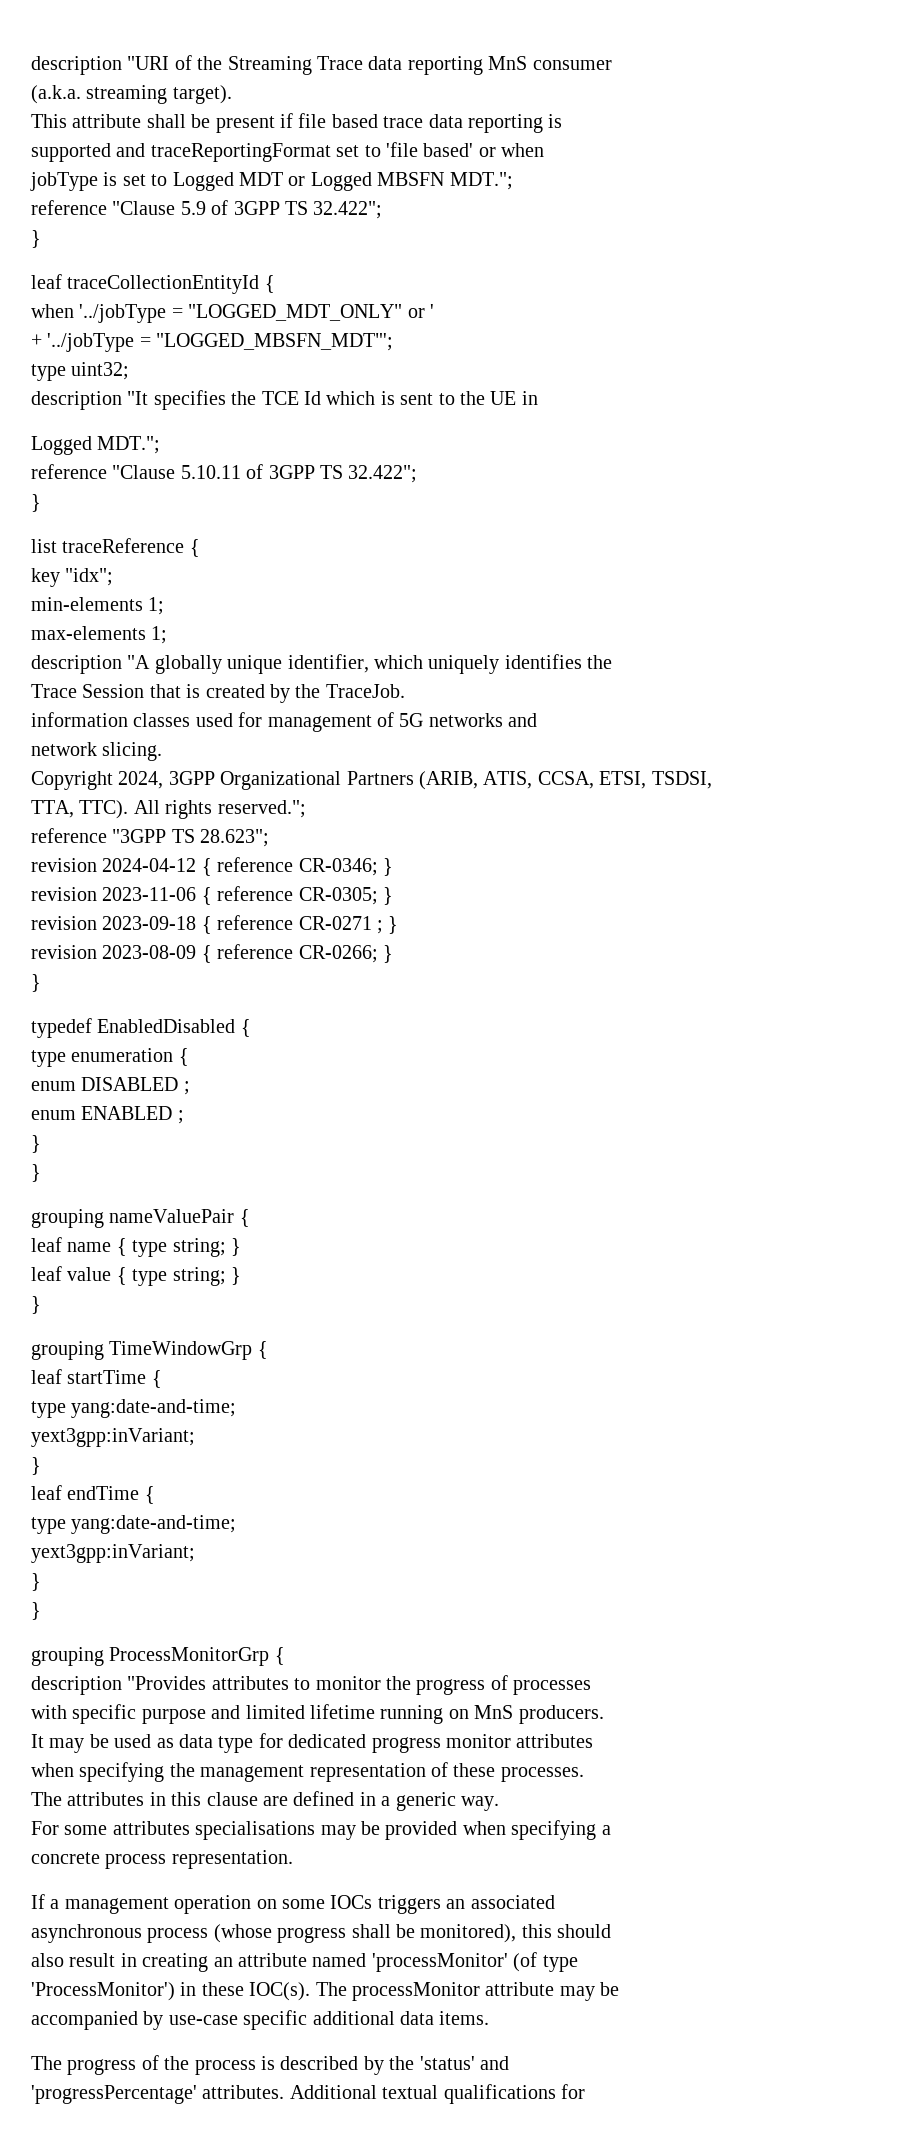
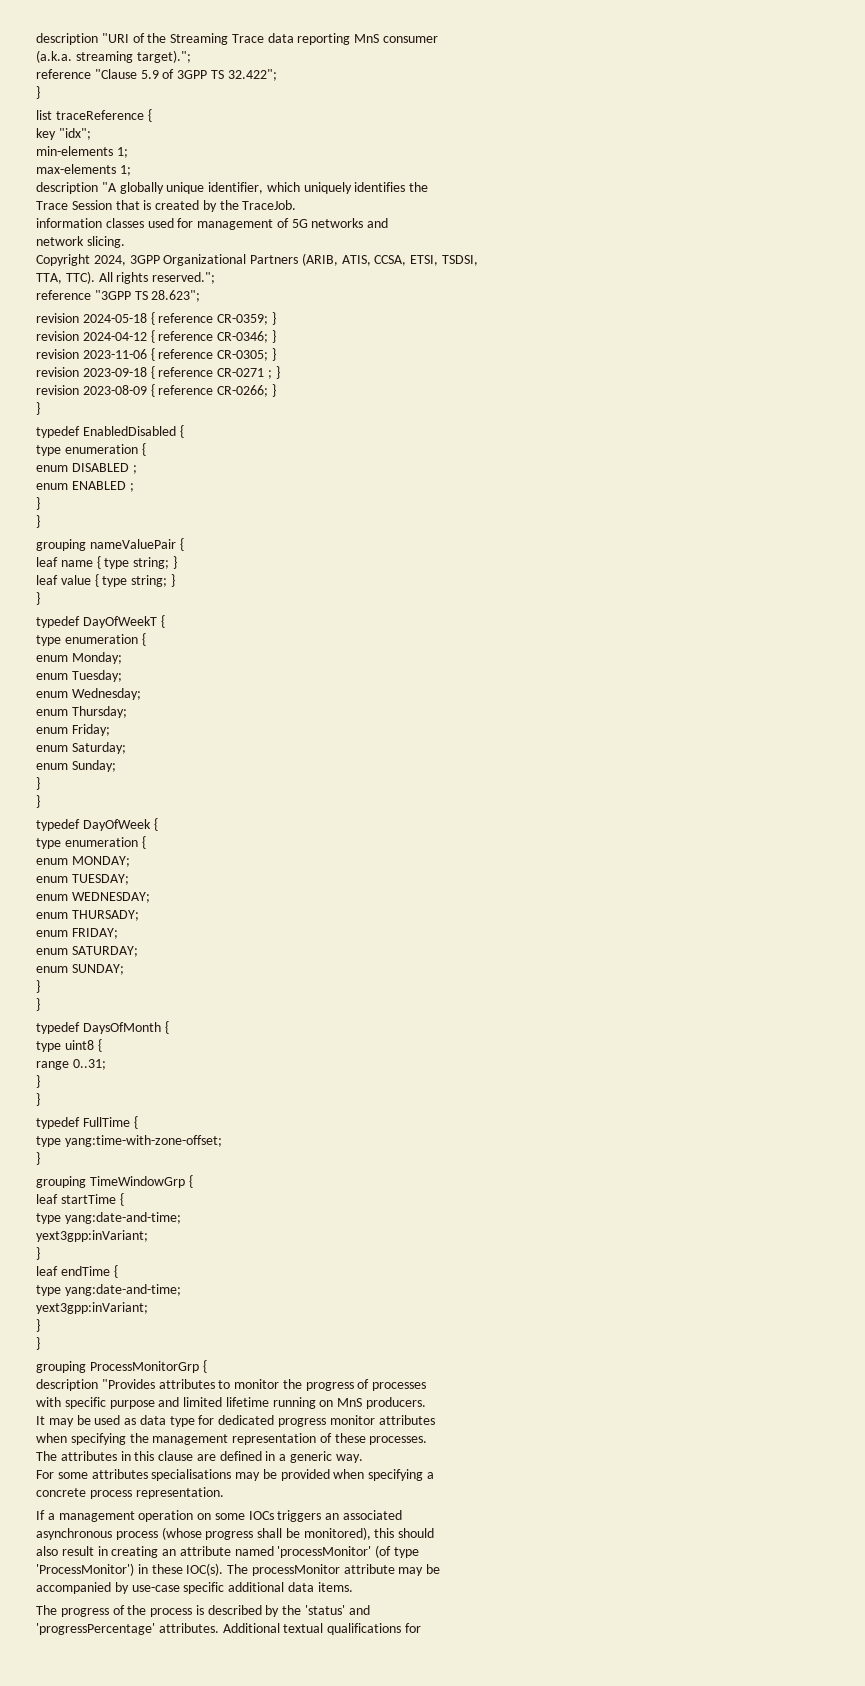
[172,85,232,104] [31,113,563,133] [31,142,545,162] [30,172,513,191] target). // This attribute shall be present if file based trace data reporting is // supported and traceReportingFormat set to 'file based' or when // jobType is set to Logged MDT or Logged MBSFN MDT."; -> [136,50,191,63] target).";
[31,274,275,294] [31,304,434,323] [31,333,394,352] [31,362,130,381] [31,390,538,410] [31,436,161,455] [31,464,418,483] [31,494,41,512] // leaf traceCollectionEntityId { // when '../jobType = "LOGGED_MDT_ONLY" or ' // + '../jobType = "LOGGED_MBSFN_MDT"'; // type uint32; // description "It specifies the TCE Id which is sent to the UE in // Logged MDT."; // reference "Clause 5.10.11 of 3GPP TS 32.422"; // } -> (40, 92) none
(270, 838) none -> [36,312,276,325] // revision 2024-05-18 { reference CR-0359; }
(41, 1305) none -> [36,615,165,628] [36,633,146,646] [36,652,122,664] [36,670,122,682] [36,688,141,700] [36,706,127,718] [36,724,110,736] [36,742,126,754] [36,760,116,772] [36,777,40,790] [36,795,40,808] [36,818,158,831] [36,836,146,849] [36,856,130,867] [36,874,129,885] [36,892,150,903] [36,910,139,921] [36,928,118,939] [36,946,138,957] [36,964,124,975] [36,980,40,993] [36,998,40,1011] [36,1021,169,1034] [36,1039,102,1052] [36,1059,106,1070] [36,1075,40,1088] [36,1093,40,1106] [36,1116,138,1129] [36,1135,222,1147] [36,1152,40,1165] // typedef DayOfWeekT { // type enumeration { // enum Monday; // enum Tuesday; // enum Wednesday; // enum Thursday; // enum Friday; // enum Saturday; // enum Sunday; // } // } // typedef DayOfWeek { // type enumeration { // enum MONDAY; // enum TUESDAY; // enum WEDNESDAY; // enum THURSADY; // enum FRIDAY; // enum SATURDAY; // enum SUNDAY; // } // } // typedef DaysOfMonth { // type uint8 { // range 0..31; // } // } // typedef FullTime { // type yang:time-with-zone-offset; // }

